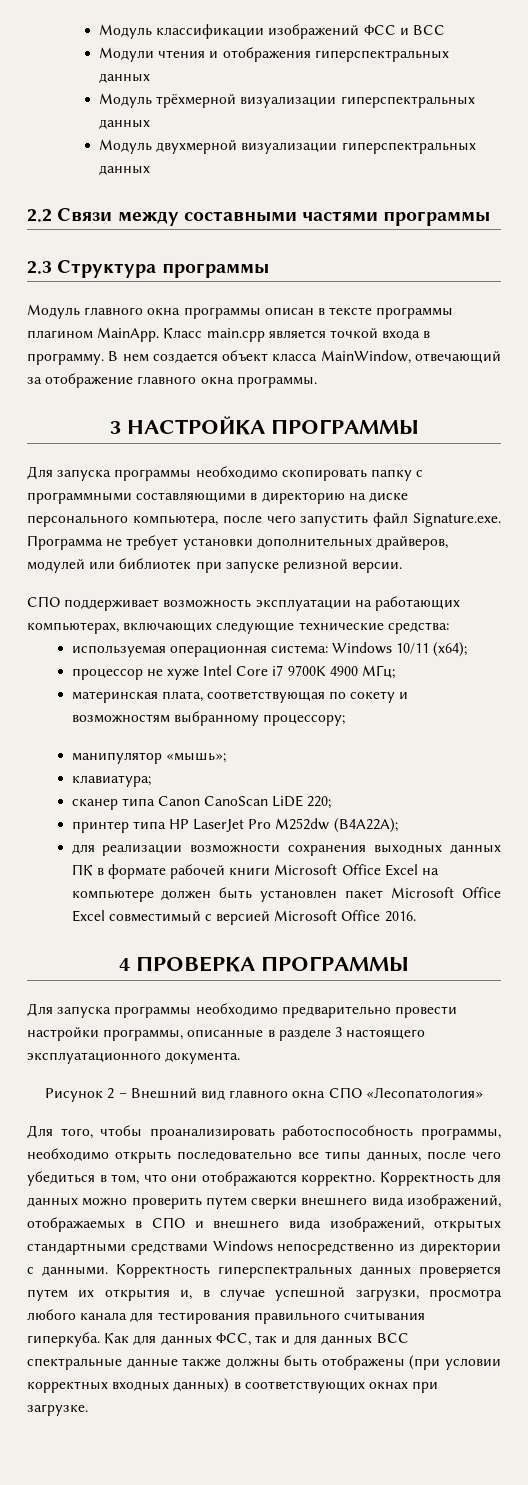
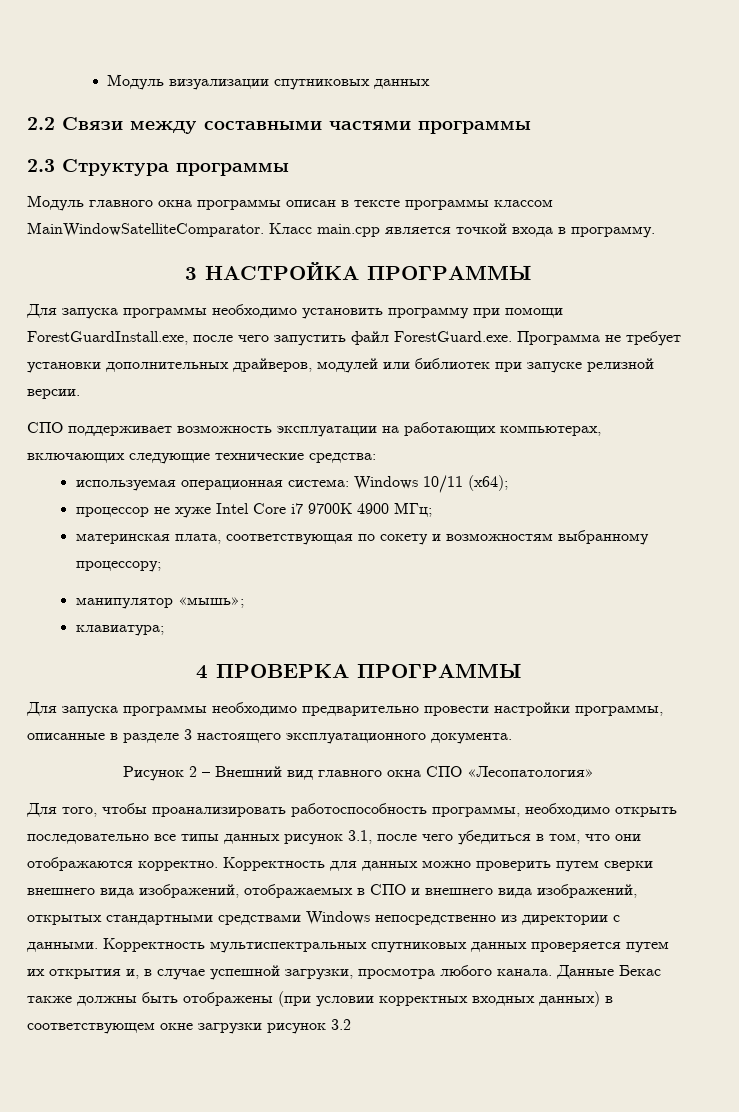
[99,24,445,39] [99,47,449,62] [99,73,151,83] [99,93,475,108] [99,119,151,129] [99,139,476,154] Модуль классификации изображений ФСС и ВСС // Модули чтения и отображения гиперспектральных данных // Модуль трёхмерной визуализации гиперспектральных данных // Модуль двухмерной визуализации гиперспектральных -> [107,74,371,90] Модуль визуализации спутниковых
[27,327,160,342] плагином MainApp. -> [494,199,553,207] [27,222,264,237] классом MainWindowSatelliteComparator.
[108,350,501,364] [27,373,317,388] В нем создается объект класса MainWindow, отвечающий за отображение главного окна программы. -> (655, 232) none
[281,469,424,481] [27,492,408,504] [27,515,218,527] скопировать папку с программными составляющими в директорию на диске персонального компьютера, -> [302,307,563,319] [27,331,188,345] установить программу при помощи ForestGuardInstall.exe,
[412,513,501,527] Signature.exe. -> [394,331,512,342] ForestGuard.exe.
[71,795,332,810] [71,818,398,833] [71,844,501,856] [71,864,440,879] [71,887,501,902] [71,910,416,925] // сканер типа Canon CanoScan LiDE 220; // принтер типа HP LaserJet Pro M252dw (B4A22A); // для реализации возможности сохранения выходных данных ПК в формате рабочей книги Microsoft Office Excel на компьютере должен быть установлен пакет Microsoft Office Excel совместимый с версией Microsoft Office 2016. -> (164, 630) none
[367,1151,421,1162] данных, -> [224,830,372,845] данных рисунок 3.1,
[218,1266,352,1278] гиперспектральных -> [210,941,467,953] мультиспектральных спутниковых
[80,1312,425,1324] [27,1332,409,1347] [27,1358,178,1370] канала для тестирования правильного считывания гиперкуба. Как для данных ФСС, так и для данных ВСС спектральные данные -> [497,965,661,979] канала. Данные Бекас
[244,1381,439,1393] [27,1404,88,1416] соответствующих окнах при загрузке. -> [27,1019,351,1034] соответствующем окне загрузки рисунок 3.2

